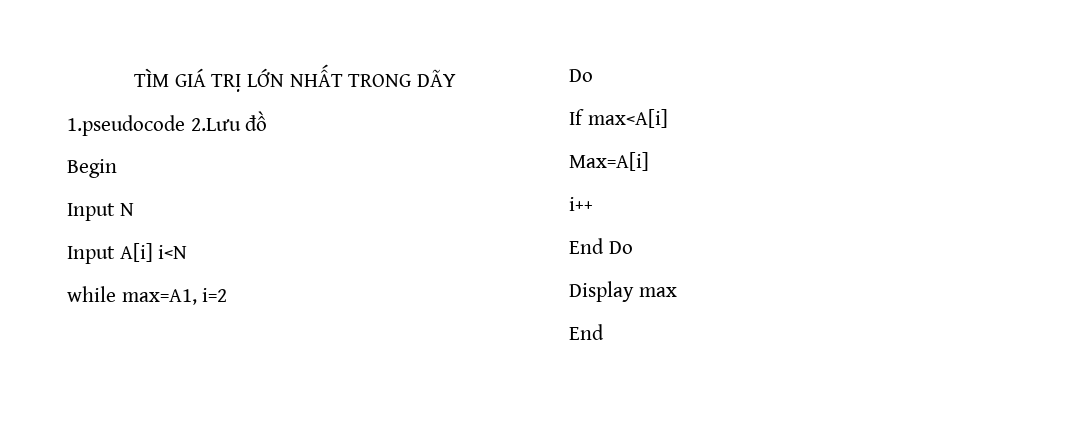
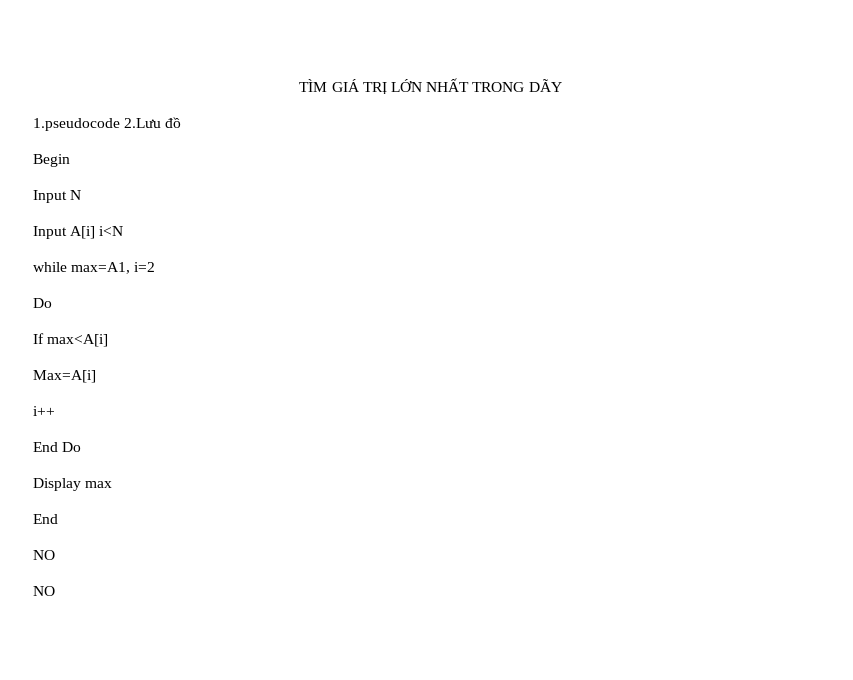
(604, 332) none -> [33,550,55,560] [33,586,55,596] // NO // NO

